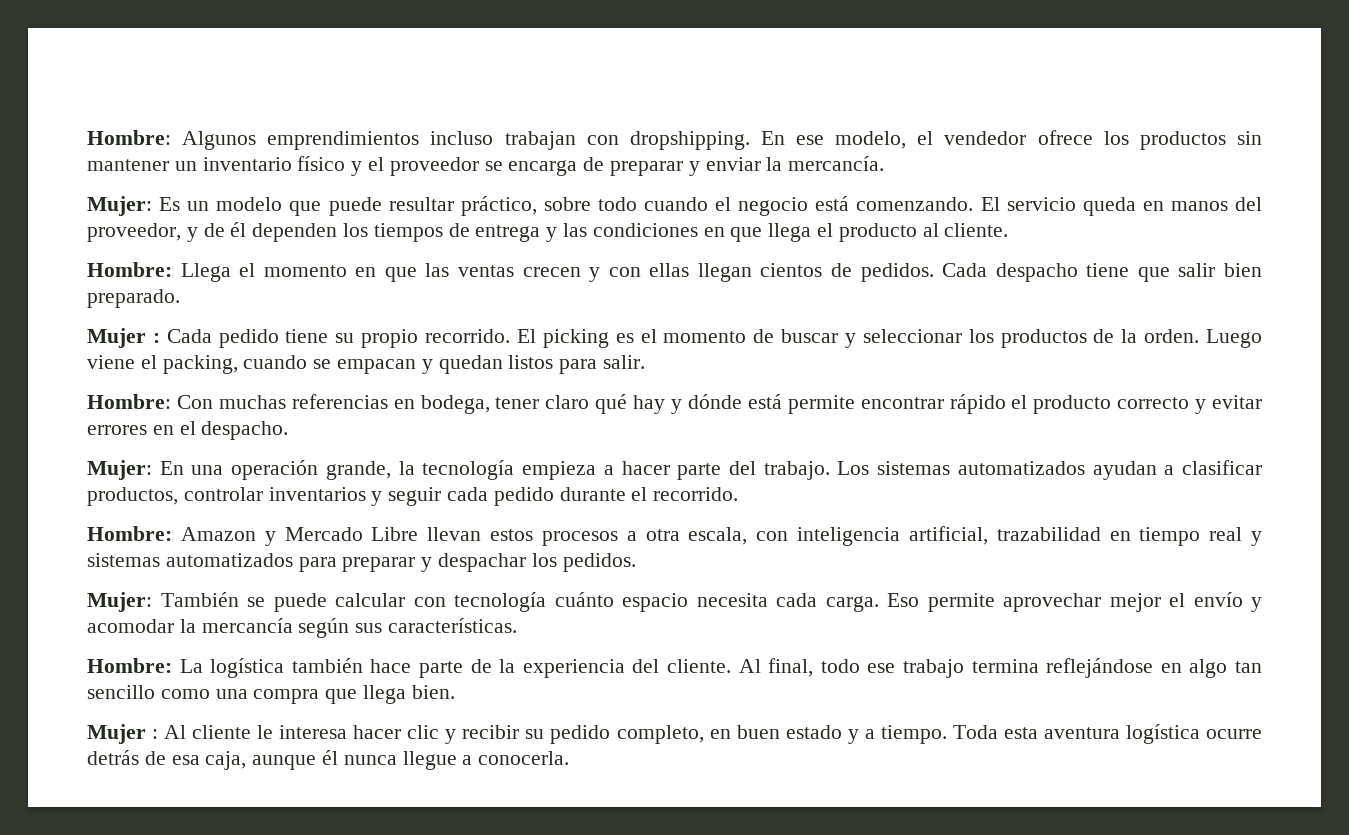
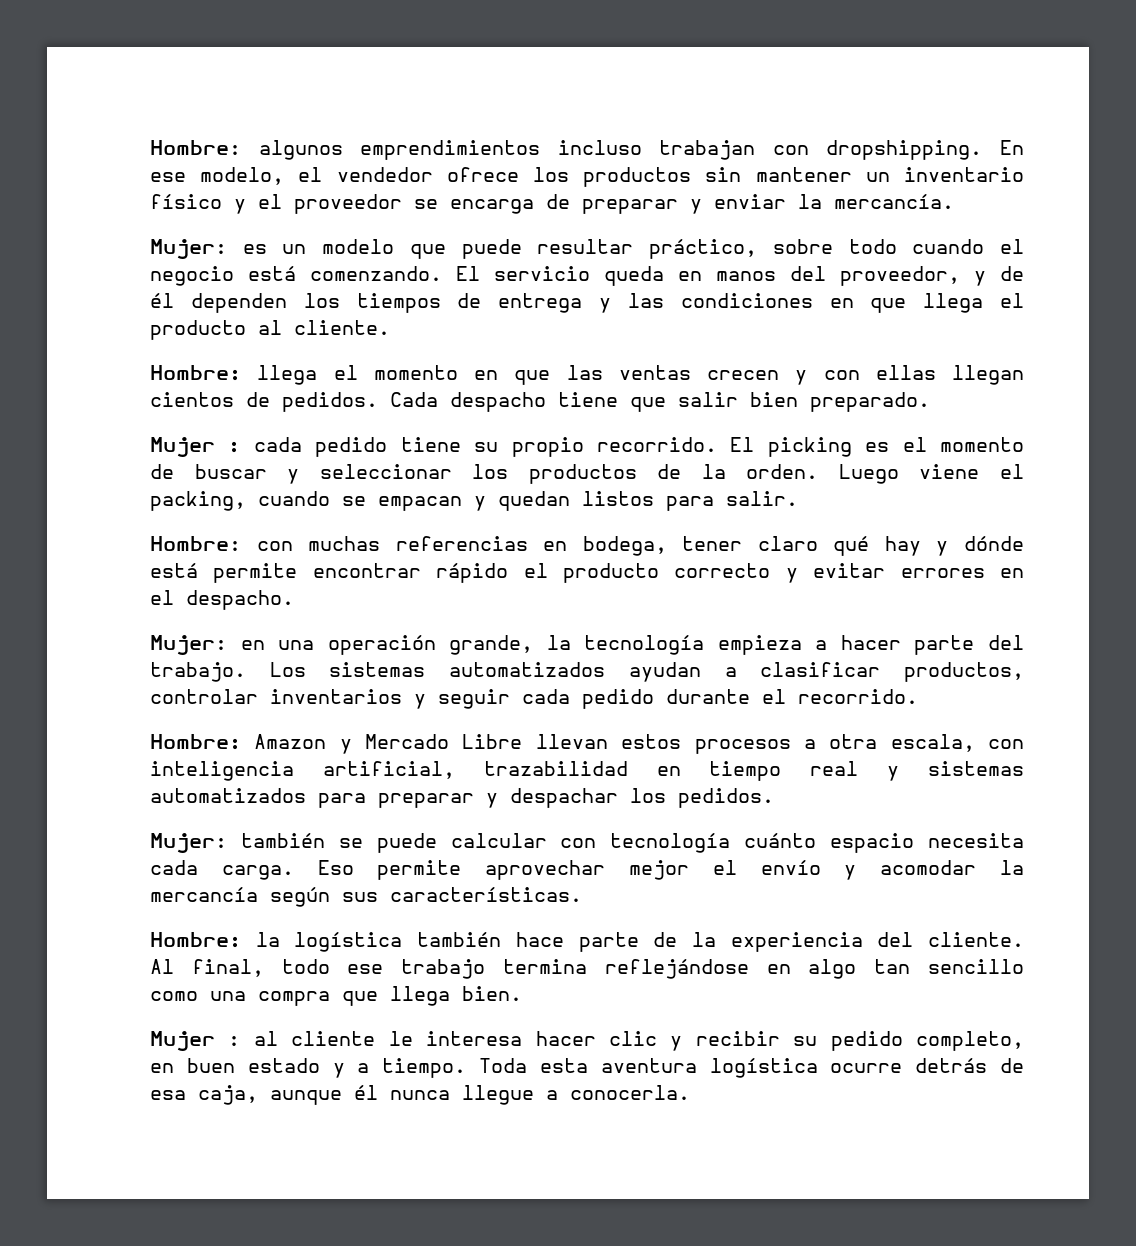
[87,130,257,150] Hombre: Algunos -> [150,140,343,160] Hombre: algunos
[159,197,181,211] Es -> [242,244,267,254] es
[180,263,231,282] Llega -> [257,365,318,385] llega
[166,329,212,343] Cada -> [253,437,302,452] cada
[176,395,213,409] Con -> [256,541,293,551] con
[159,461,184,475] En -> [240,640,265,650] en
[160,592,239,607] También -> [240,833,325,848] también
[179,659,203,673] La -> [255,932,280,947] la
[164,725,187,739] Al -> [253,1031,278,1046] al

